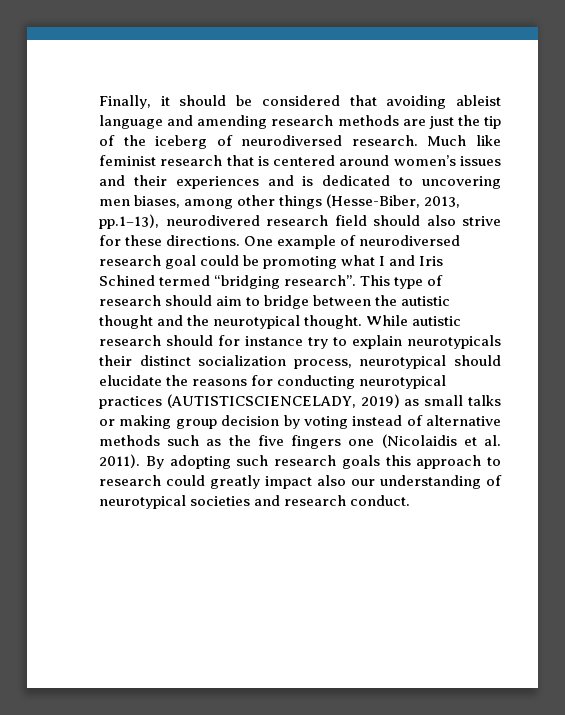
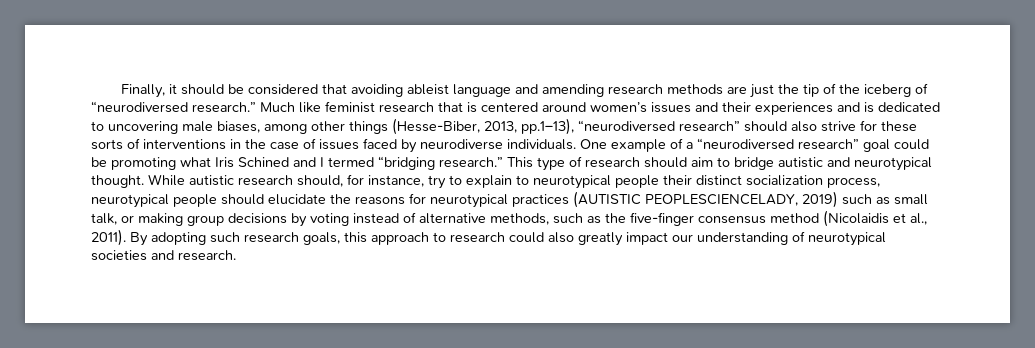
[241,135,418,146] neurodiversed research. -> [91,101,256,113] “neurodiversed research.”
[99,199,130,206] men -> [182,121,213,132] male
[165,215,367,226] neurodivered research field -> [578,120,740,132] “neurodiversed research”
[166,235,461,249] [99,255,161,266] directions. One example of neurodiversed research -> [91,138,859,153] sorts of interventions in the case of issues faced by neurodiverse individuals. One example of a “neurodiversed research”
[379,255,444,266] [99,275,155,286] I and Iris Schined -> [215,157,324,168] Iris Schined and I
[284,275,357,286] research”. -> [439,157,503,168] research.”
[313,295,451,306] [99,315,210,329] between the autistic thought and the -> [778,157,850,168] autistic and
[166,335,501,349] should for instance try to explain neurotypicals -> [297,174,659,189] should, for instance, try to explain to neurotypical people
(447, 362) none -> [173,194,217,207] people
[277,375,356,389] conducting -> (426, 198) none
[166,394,400,408] (AUTISTICSCIENCELADY, 2019) -> [573,191,872,208] (AUTISTIC PEOPLESCIENCELADY, 2019) such
[468,395,502,406] talks -> [91,213,117,225] talk,
[221,415,280,426] decision -> [228,213,287,224] decisions
[99,435,160,446] methods -> [490,213,549,225] methods,
[257,435,375,449] five fingers one -> [630,212,819,226] five-finger consensus method
[484,435,502,446] al. -> [910,213,927,225] al.,
[341,455,380,469] goals -> [303,232,340,245] goals,
(205, 480) none -> [548,232,574,243] also
[317,475,346,486] also -> (668, 238) none
[284,495,411,506] research conduct. -> [178,250,236,261] research.

